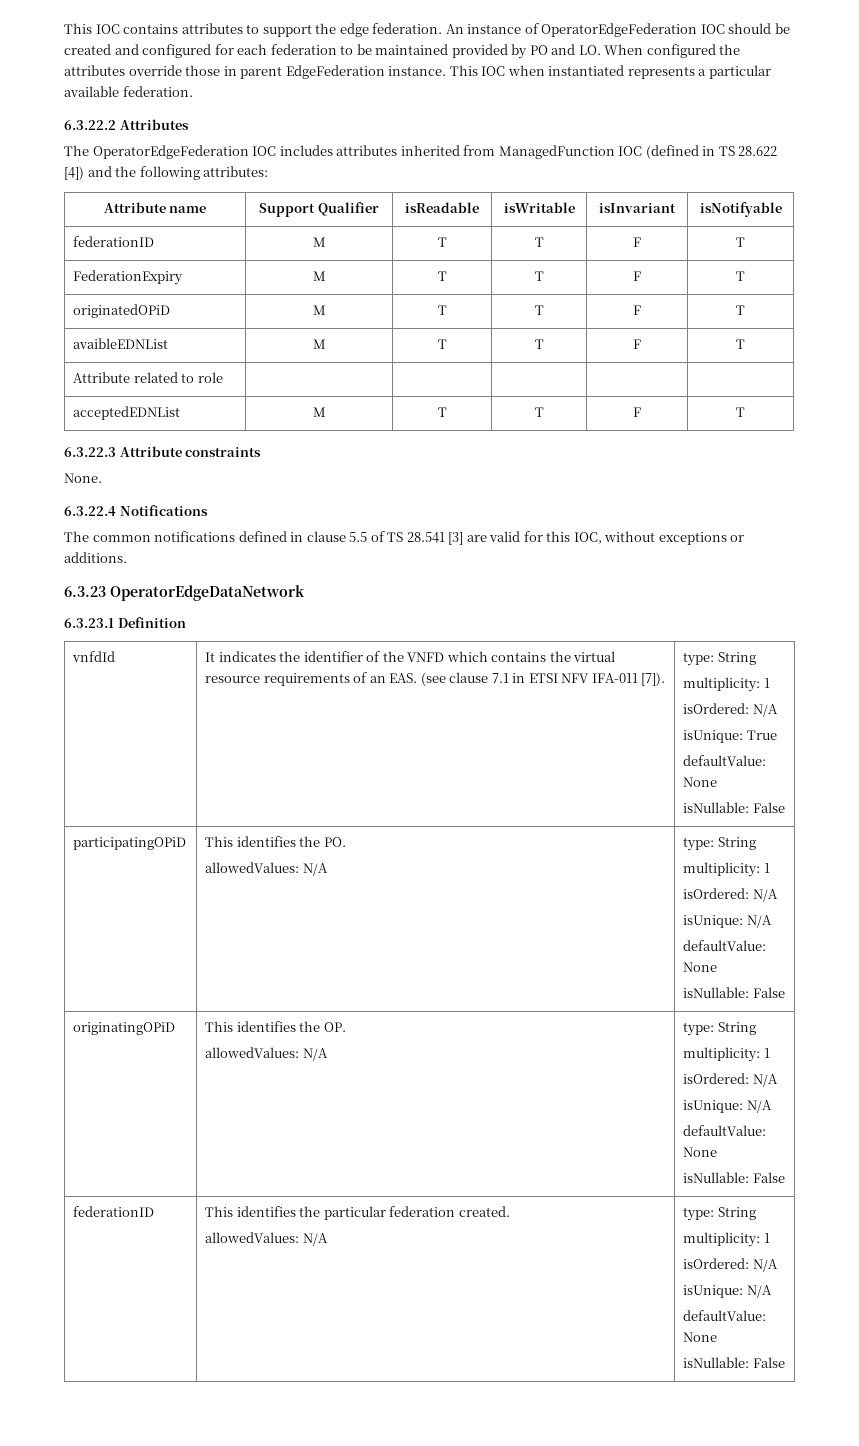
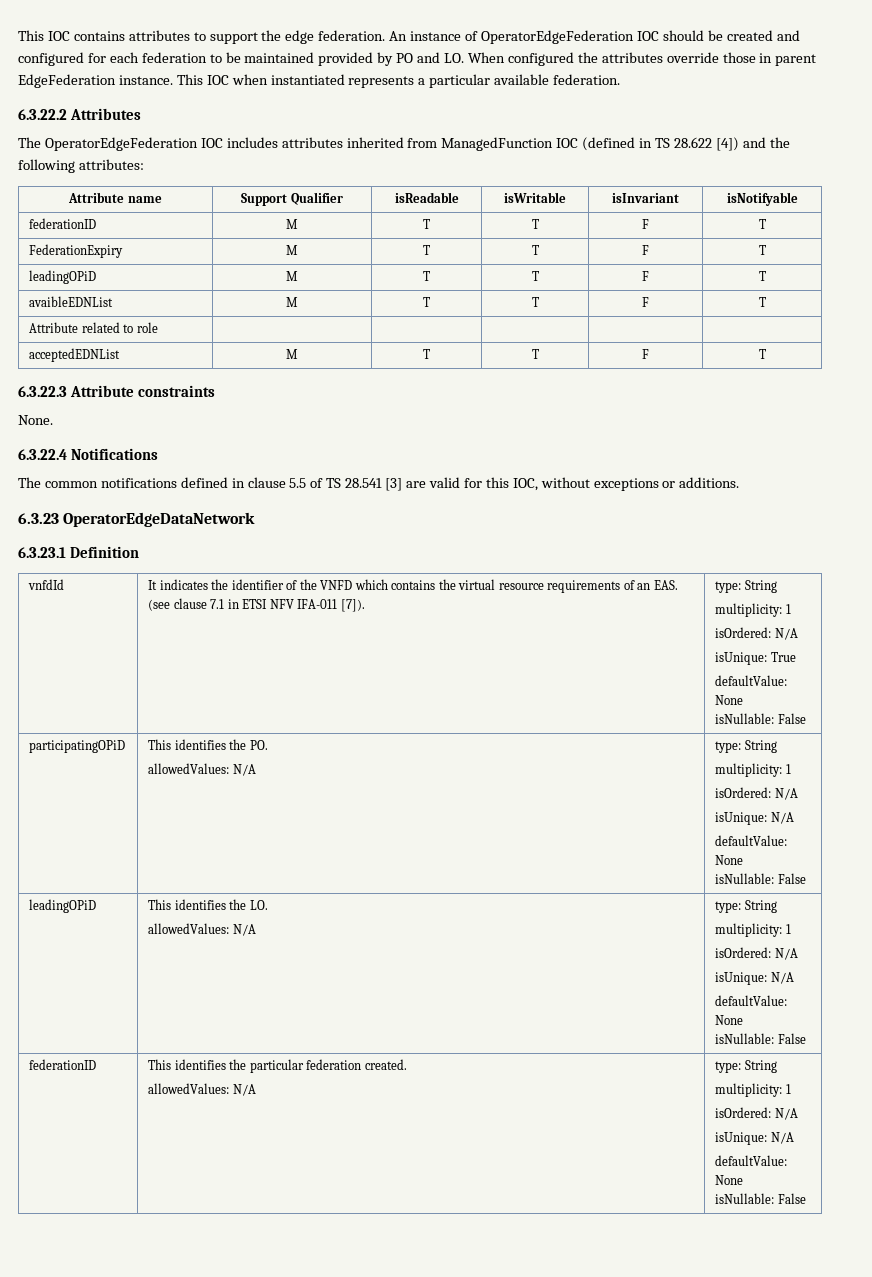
[73,304,171,318] originatedOPiD -> [29,270,97,284] leadingOPiD
[73,1022,176,1035] [205,1021,346,1032] originatingOPiD | This identifies the OP. -> [29,899,97,913] [148,899,268,910] leadingOPiD | This identifies the LO.

